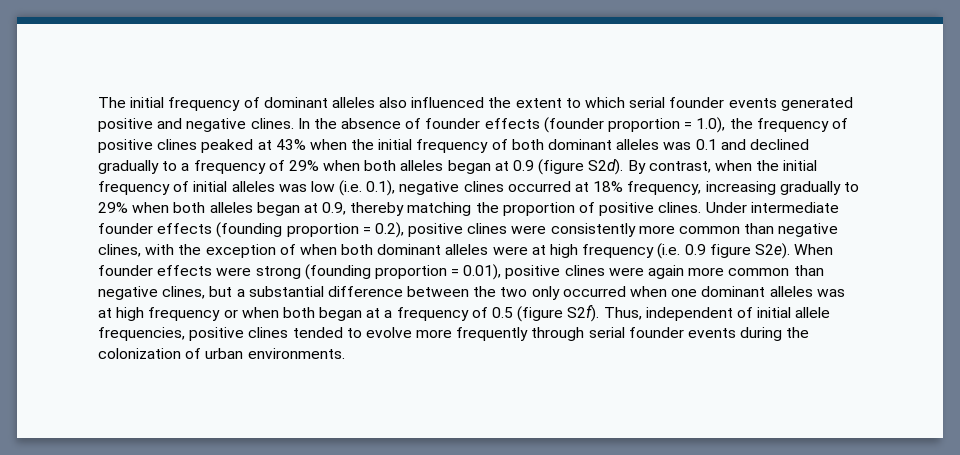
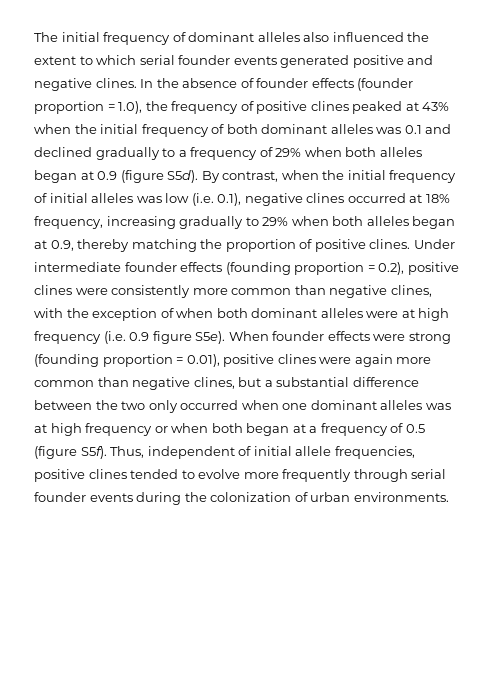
[588,159,624,175] S2d). -> [167,170,199,183] S5d).
[754,243,790,259] S2e). -> [195,331,226,344] S5e).
[567,304,600,322] S2f). -> [80,446,107,459] S5f).

